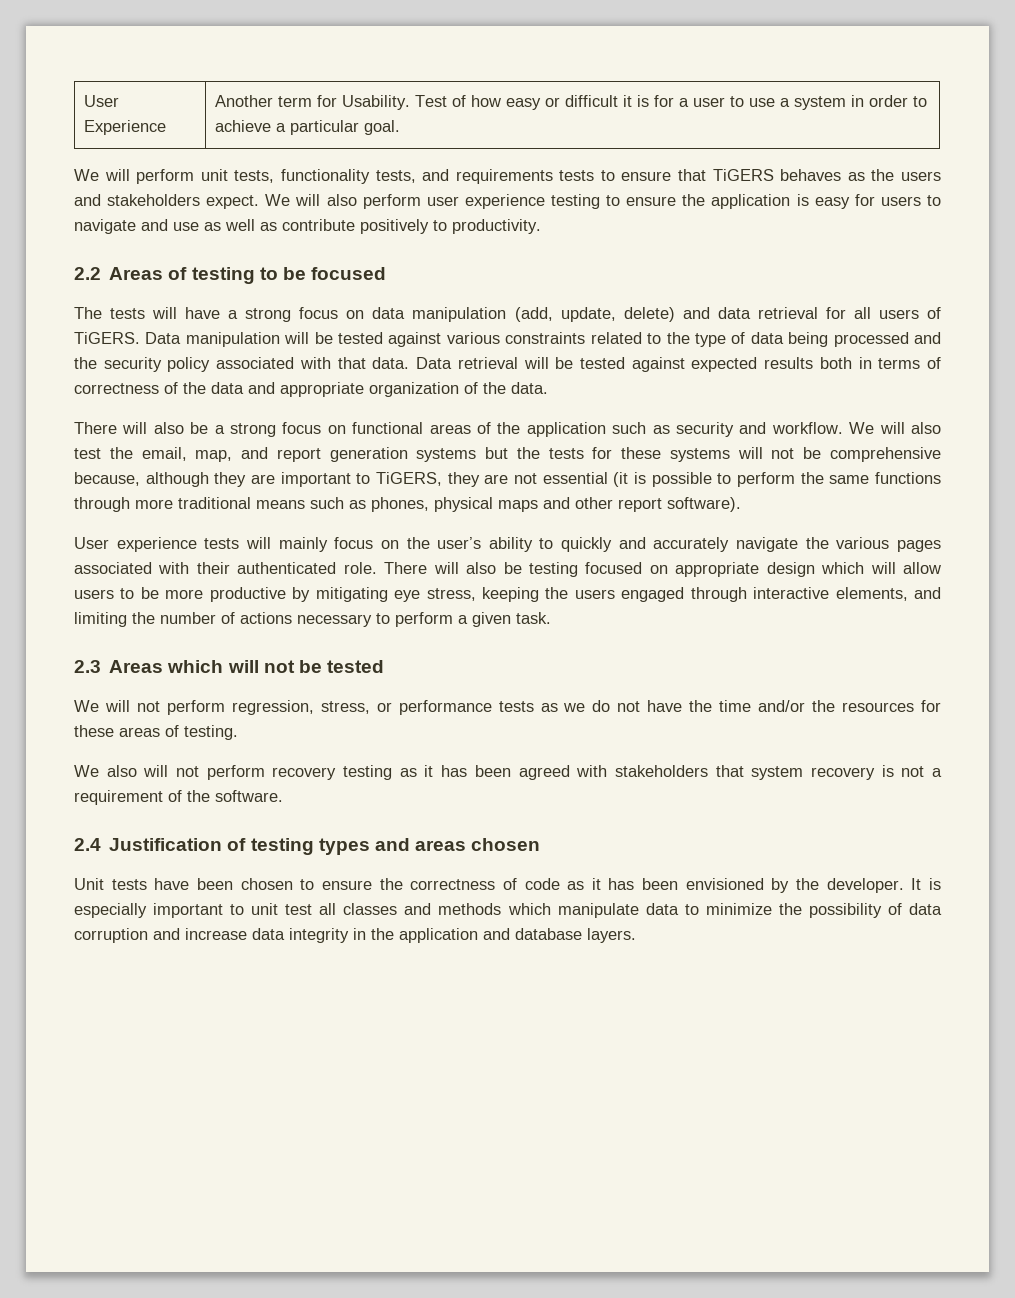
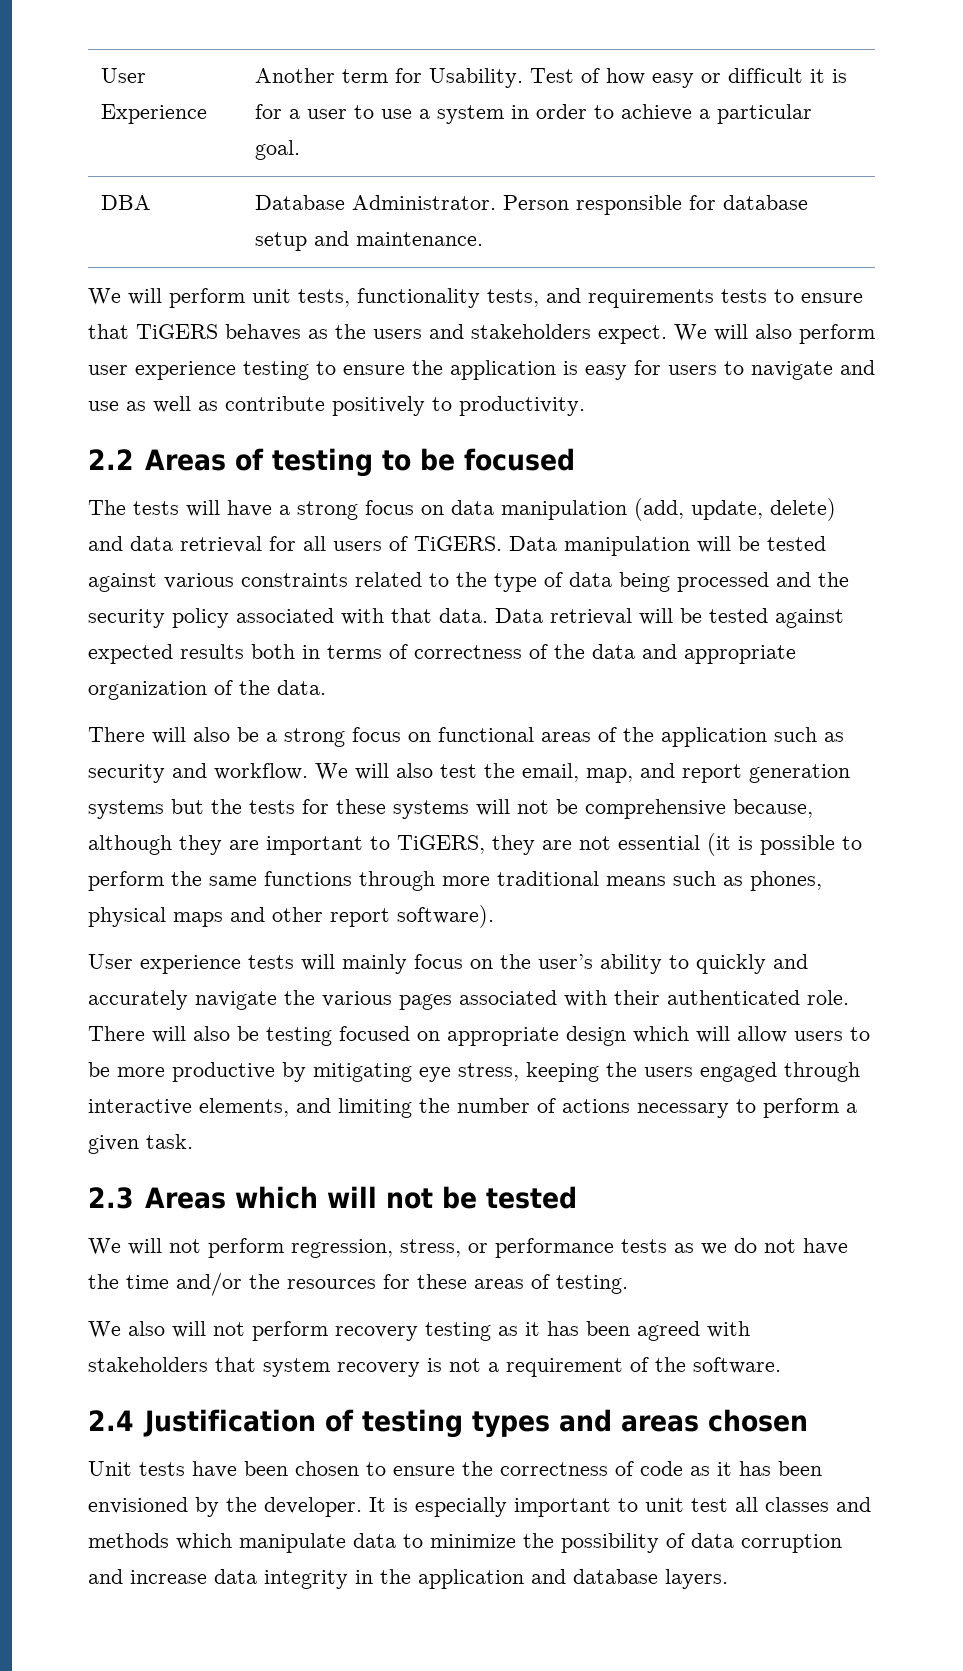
(400, 127) none -> [101,195,152,210] [255,195,809,215] [255,231,484,251] // DBA | Database Administrator. Person responsible for database setup and maintenance.

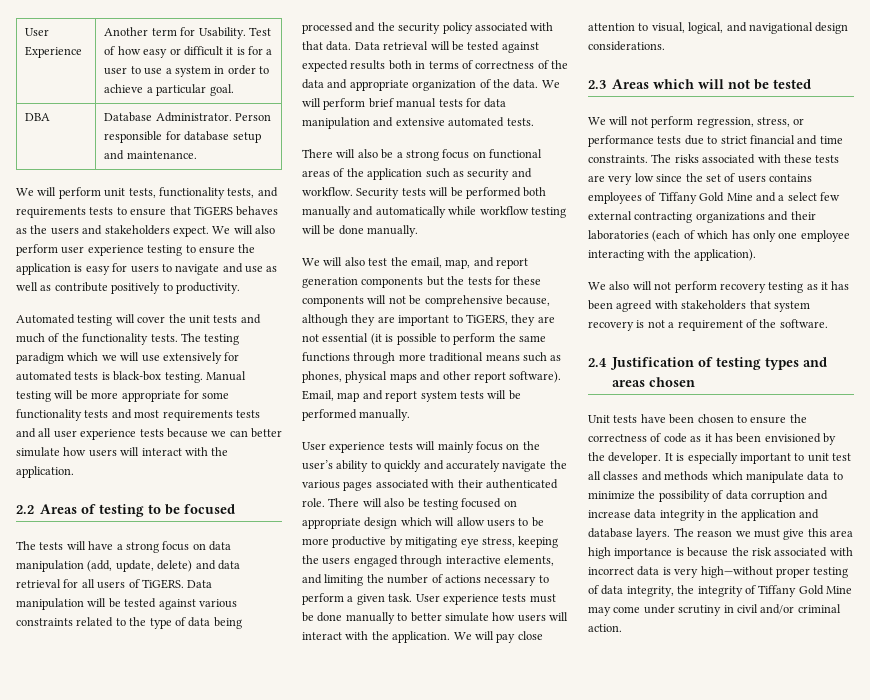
(585, 406) none -> [16,314,261,326] [16,333,240,345] [16,352,240,364] [16,371,246,383] [16,390,230,402] [16,409,260,421] [16,428,282,440] [16,447,229,457] [16,466,74,478] // Automated testing will cover the unit tests and much of the functionality tests. The testing paradigm which we will use extensively for automated tests is black-box testing. Manual testing will be more appropriate for some functionality tests and most requirements tests and all user experience tests because we can better simulate how users will interact with the application.
(326, 687) none -> [541,80,560,88] [302,98,507,110] [302,117,534,129] We will perform brief manual tests for data manipulation and extensive automated tests.
(308, 771) none -> [356,187,547,199] [302,206,566,218] [302,225,419,237] Security tests will be performed both manually and automatically while workflow testing will be done manually. //
[88,800,164,819] systems -> [361,277,424,288] components
[393,800,469,819] systems -> [302,296,364,307] components
(494, 916) none -> [302,390,521,402] [302,409,411,421] Email, map and report system tests will be performed manually.
(193, 1141) none -> [415,594,556,605] [302,612,568,624] [302,631,543,643] [588,22,849,34] [588,41,665,51] User experience tests must be done manually to better simulate how users will interact with the application. We will pay close attention to visual, logical, and navigational design considerations.
[674,1238,848,1255] [88,1272,628,1296] as we do not have the time and/or the resources for these areas of testing. -> [684,135,843,145] [588,154,840,164] [588,173,812,185] [588,192,840,204] [588,211,816,223] [588,230,850,242] [588,249,757,261] due to strict financial and time constraints. The risks associated with these tests are very low since the set of users contains employees of Tiffany Gold Mine and a select few external contracting organizations and their laboratories (each of which has only one employee interacting with the application).
(728, 1579) none -> [673,528,853,540] [588,547,853,559] [588,566,849,578] [588,585,852,597] [588,604,841,616] [588,624,622,632] The reason we must give this area high importance is because the risk associated with incorrect data is very high—without proper testing of data integrity, the integrity of Tiffany Gold Mine may come under scrutiny in civil and/or criminal action.

